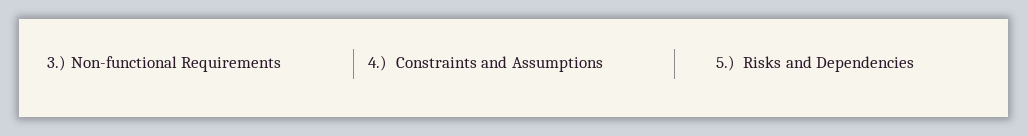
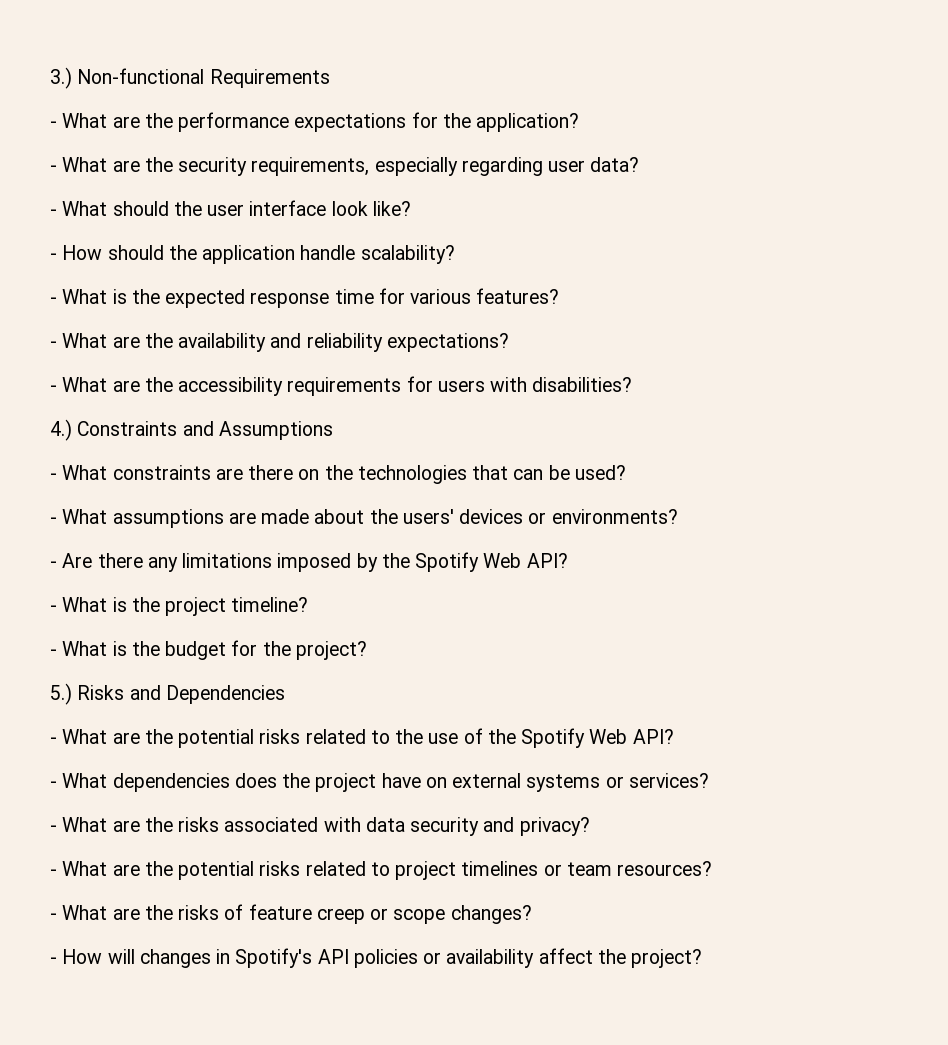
[368,55,603,72] [715,55,915,72] 4.) Constraints and Assumptions // 5.) Risks and Dependencies -> [50,112,580,132] [50,157,640,176] [50,200,411,216] [50,245,455,264] [50,288,560,308] [50,333,509,352] [50,376,633,396] [50,419,333,441] [50,465,626,484] [50,509,678,528] [50,552,568,572] [50,597,309,616] [50,640,367,660] [50,683,285,705] [50,728,674,748] [50,773,709,792] [50,817,590,836] [50,861,713,880] [50,904,532,924] [50,948,703,968] - What are the performance expectations for the application? // - What are the security requirements, especially regarding user data? // - What should the user interface look like? // - How should the application handle scalability? // - What is the expected response time for various features? // - What are the availability and reliability expectations? // - What are the accessibility requirements for users with disabilities? // 4.) Constraints and Assumptions // - What constraints are there on the technologies that can be used? // - What assumptions are made about the users' devices or environments? // - Are there any limitations imposed by the Spotify Web API? // - What is the project timeline? // - What is the budget for the project? // 5.) Risks and Dependencies // - What are the potential risks related to the use of the Spotify Web API? // - What dependencies does the project have on external systems or services? // - What are the risks associated with data security and privacy? // - What are the potential risks related to project timelines or team resources? // - What are the risks of feature creep or scope changes? // - How will changes in Spotify's API policies or availability affect the project?

